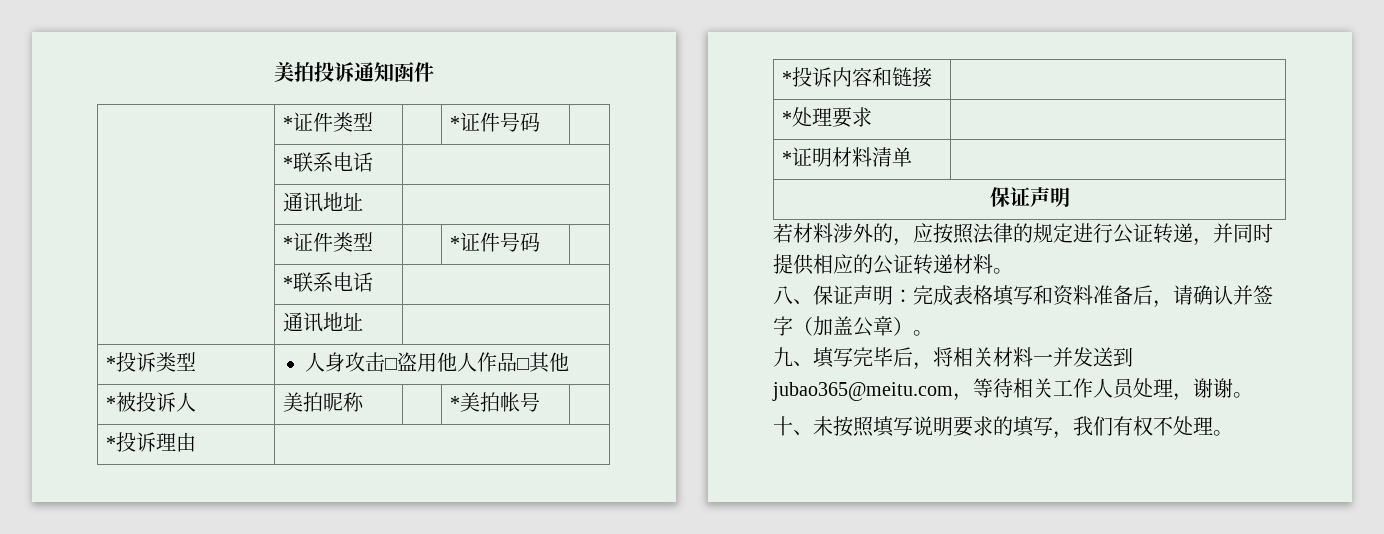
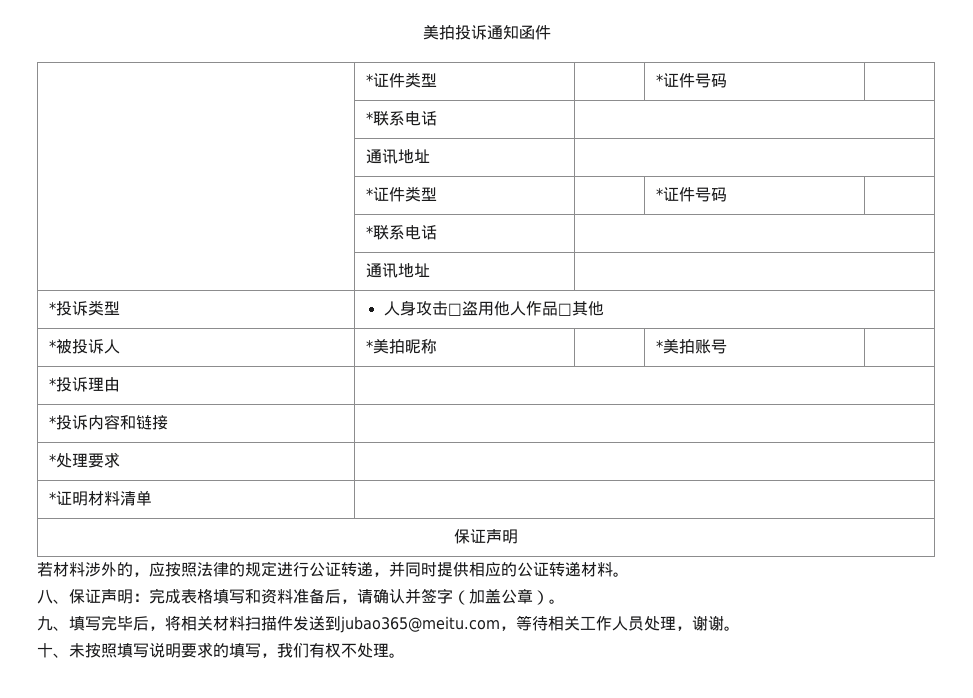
(197, 402) none -> [365,340,373,352] *
[500,392,521,412] 帐 -> [694,339,711,354] 账
[1033,347,1073,367] 一并 -> [245,616,293,631] 扫描件

